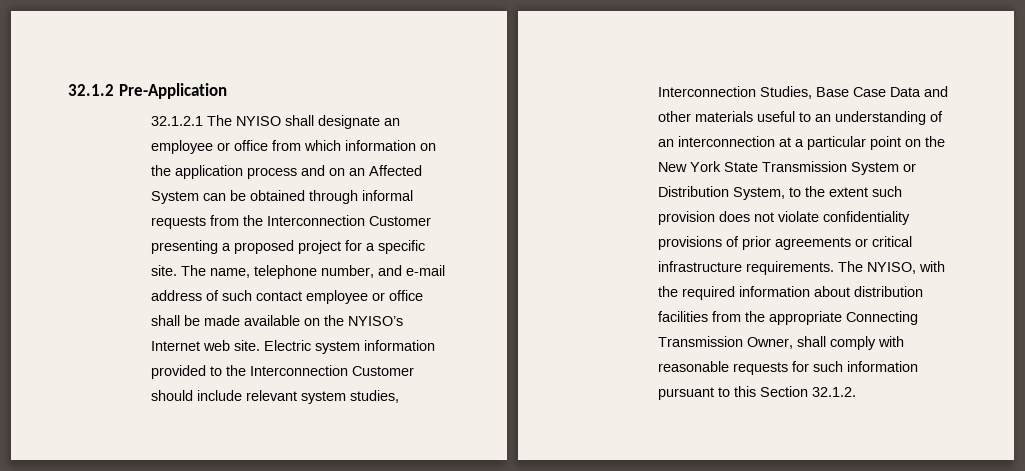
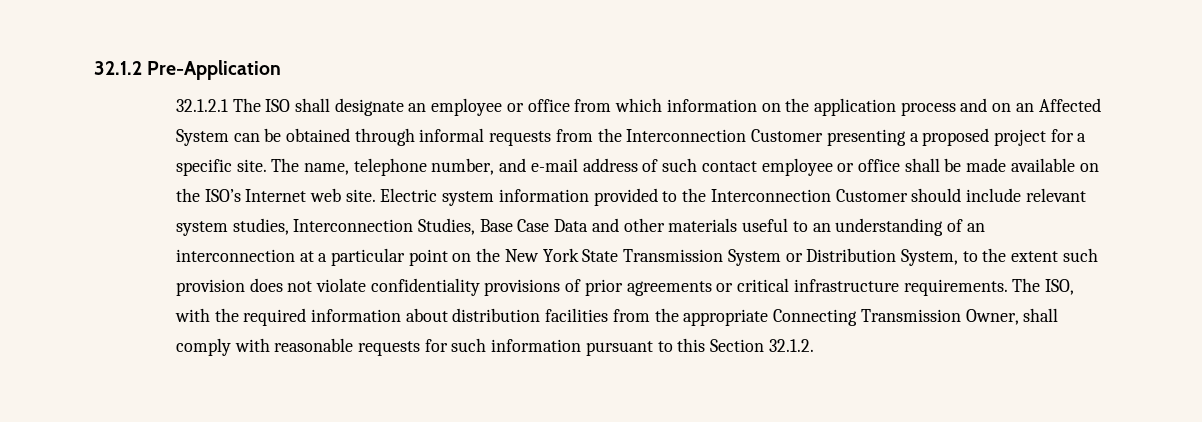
[236,116,282,126] NYISO -> [265,99,291,112] ISO
[348,316,404,326] NYISO’s -> [204,189,241,202] ISO’s
[867,262,917,274] NYISO, -> [1044,279,1074,295] ISO,

